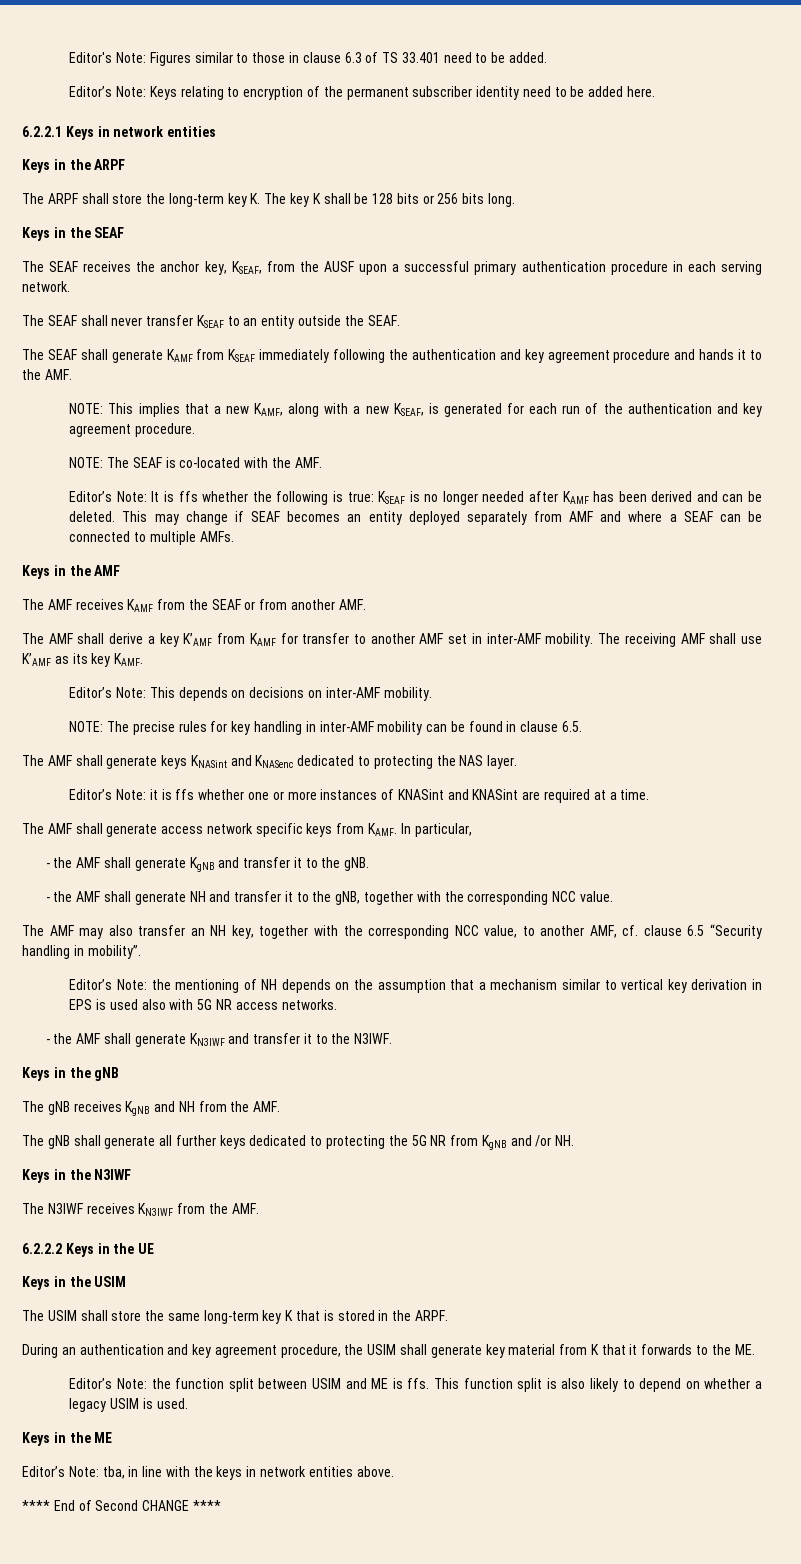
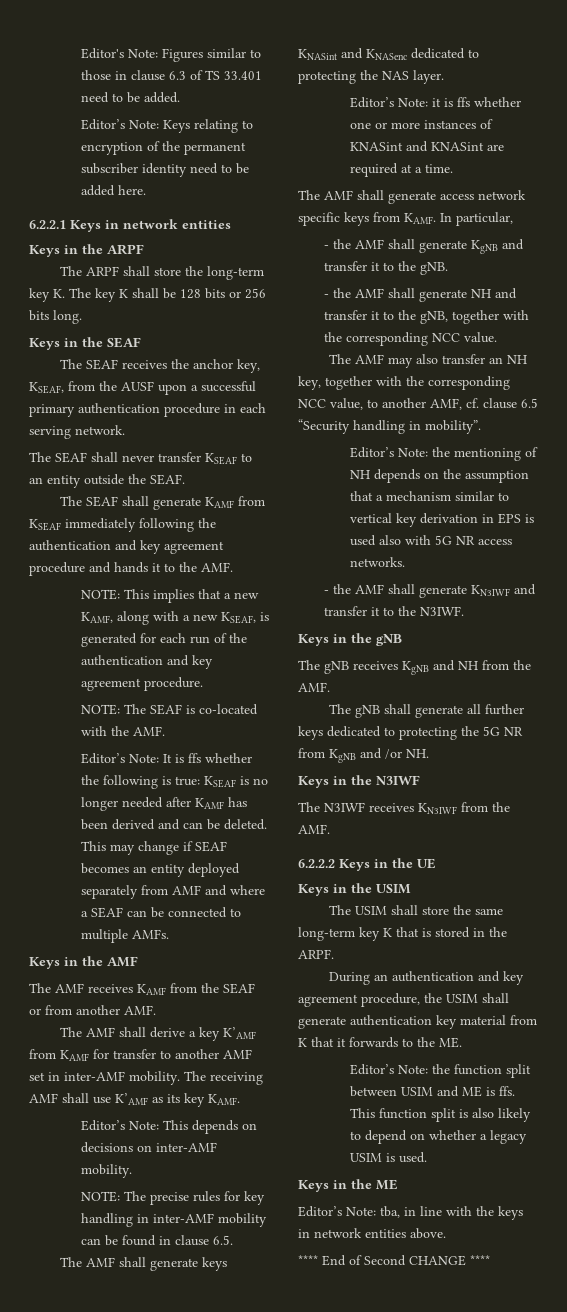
(482, 1351) none -> [350,1015,432,1026] authentication

